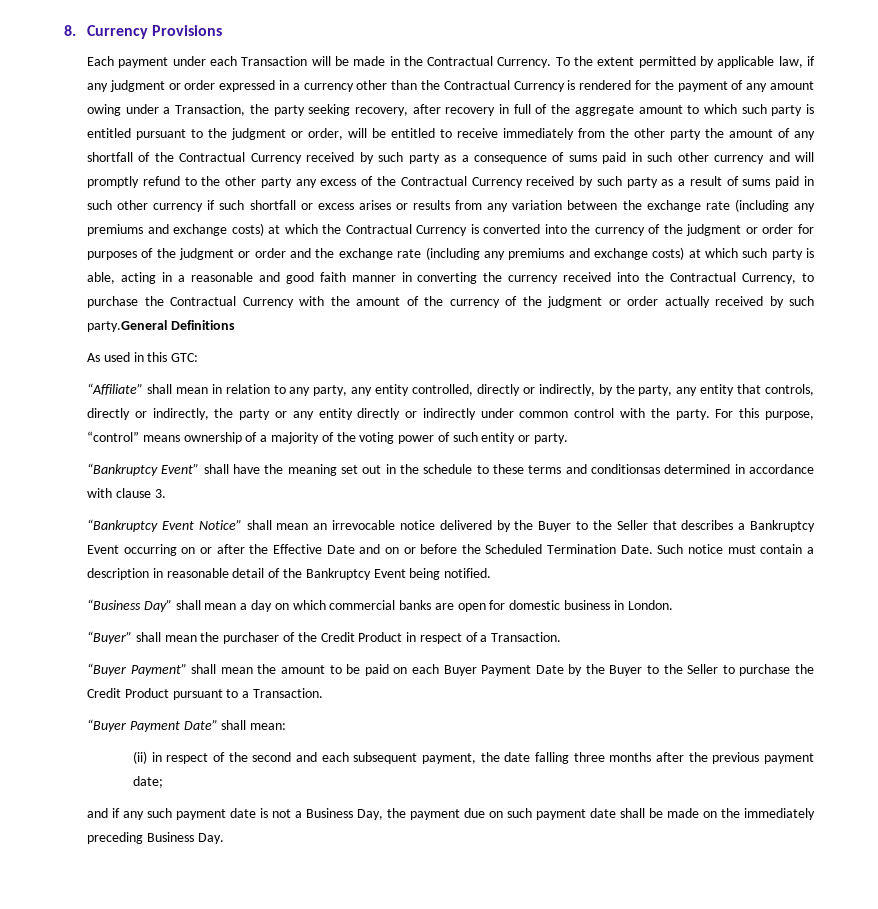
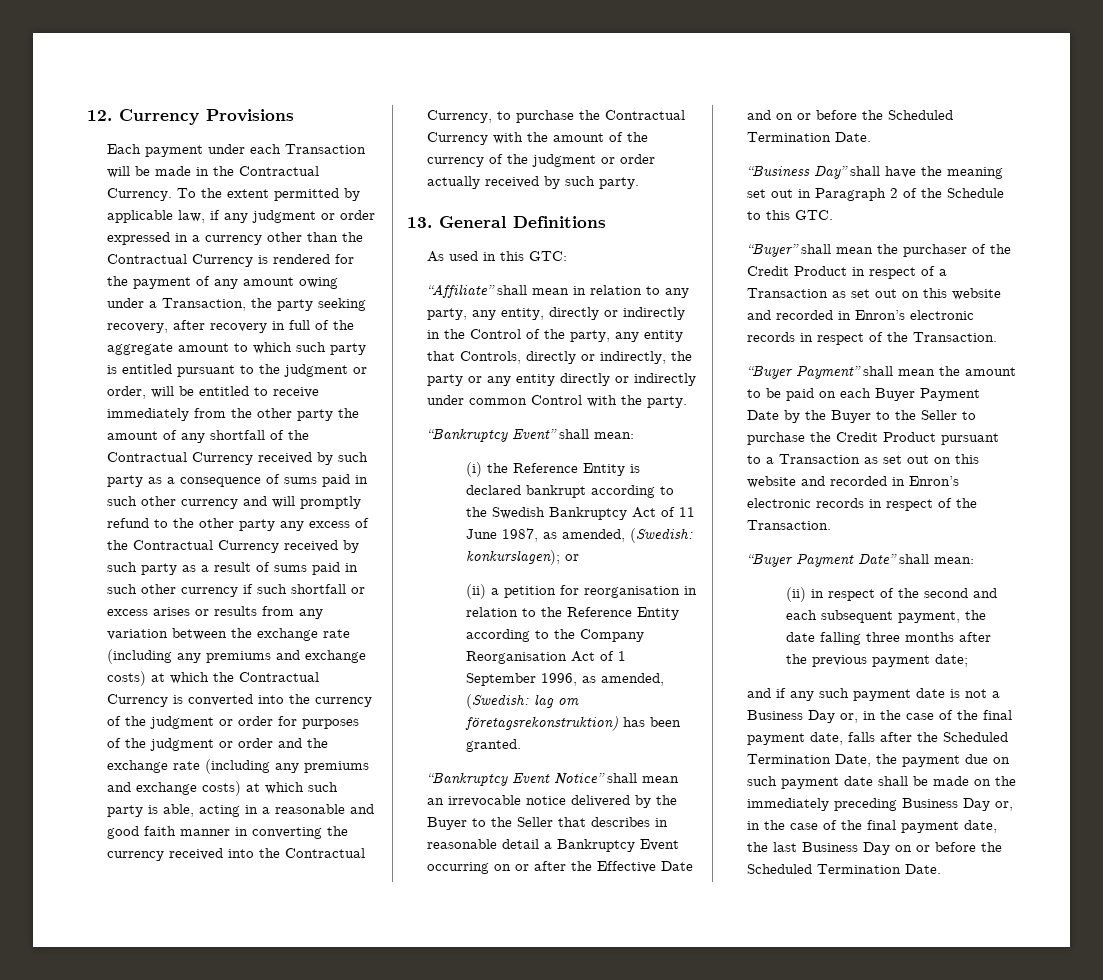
[64,25,76,36] 8. -> [87,110,112,121] 12.
[87,320,168,332] party.General -> [598,177,639,189] [407,216,507,228] party. // 13. General
[375,384,613,396] entity controlled, directly or indirectly, by -> [500,307,685,320] [426,329,540,339] entity, directly or indirectly in the Control of
[764,384,814,396] controls, -> [459,351,521,364] Controls,
[574,408,615,418] control -> [530,395,582,405] Control
[715,408,814,420] [87,431,568,444] [87,463,814,476] [87,488,166,498] For this purpose, “control” means ownership of a majority of the voting power of such entity or party. // “Bankruptcy Event” shall have the meaning set out in the schedule to these terms and conditionsas determined in accordance with clause 3. -> [426,428,634,442] [465,462,640,477] [465,485,674,498] [465,507,695,520] [465,528,693,543] [465,550,579,565] [465,584,697,599] [465,607,679,620] [465,629,644,642] [465,651,626,664] [465,673,664,686] [465,694,579,709] [464,716,681,731] [465,739,521,752] // “Bankruptcy Event” shall mean: // (i) the Reference Entity is declared bankrupt according to the Swedish Bankruptcy Act of 11 June 1987, as amended, (Swedish: konkurslagen); or // (ii) a petition for reorganisation in relation to the Reference Entity according to the Company Reorganisation Act of 1 September 1996, as amended, (Swedish: lag om företagsrekonstruktion) has been granted.
(734, 525) none -> [654,818,668,827] [426,839,539,849] in reasonable detail
[657,544,814,554] [87,568,492,580] [87,599,673,612] Such notice must contain a description in reasonable detail of the Bankruptcy Event being notified. // “Business Day” shall mean a day on which commercial banks are open for domestic business in London. -> [746,166,1003,179] [746,188,1004,201] [746,210,833,220] // “Business Day” shall have the meaning set out in Paragraph 2 of the Schedule to this GTC.
(488, 638) none -> [746,288,1001,300] [746,310,974,320] [746,332,908,345] Transaction as set out on this website and recorded in Enron’s electronic records in respect of the
(250, 694) none -> [778,454,979,464] [746,476,959,488] [746,498,977,511] Transaction as set out on this website and recorded in Enron’s electronic records in respect of the
[357,809,384,820] Day, -> [807,710,1012,723] [746,732,1008,745] [746,754,871,767] Day or, in the case of the final payment date, falls after the Scheduled Termination Date,
[197,833,224,844] Day. -> [962,798,1013,811] [746,820,997,833] [746,842,1002,855] [746,864,941,874] Day or, in the case of the final payment date, the last Business Day on or before the Scheduled Termination Date.

